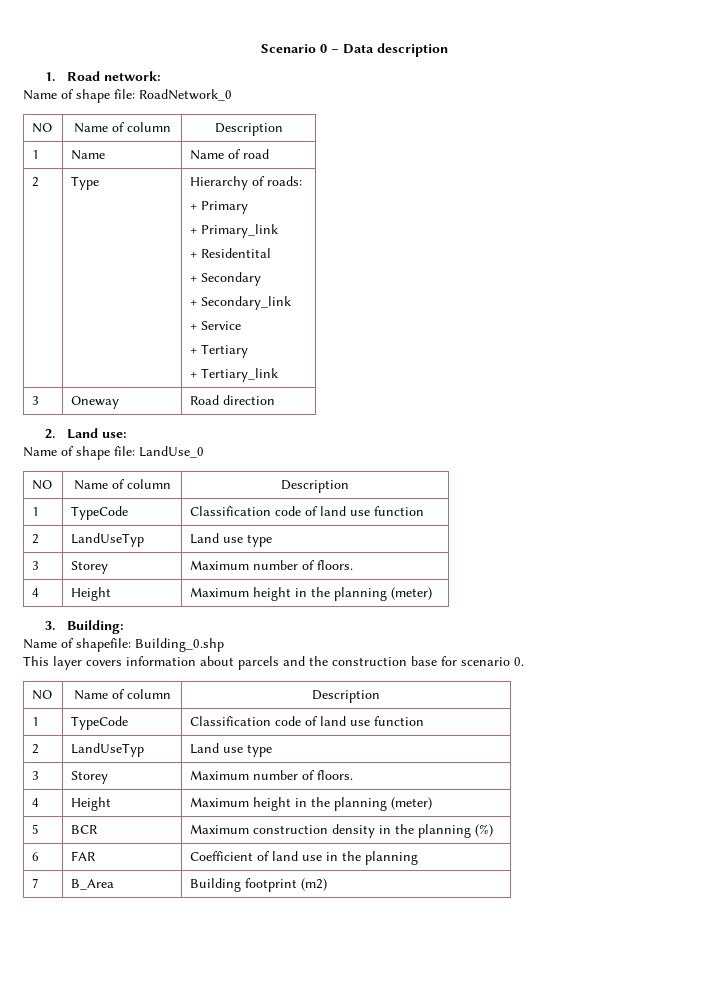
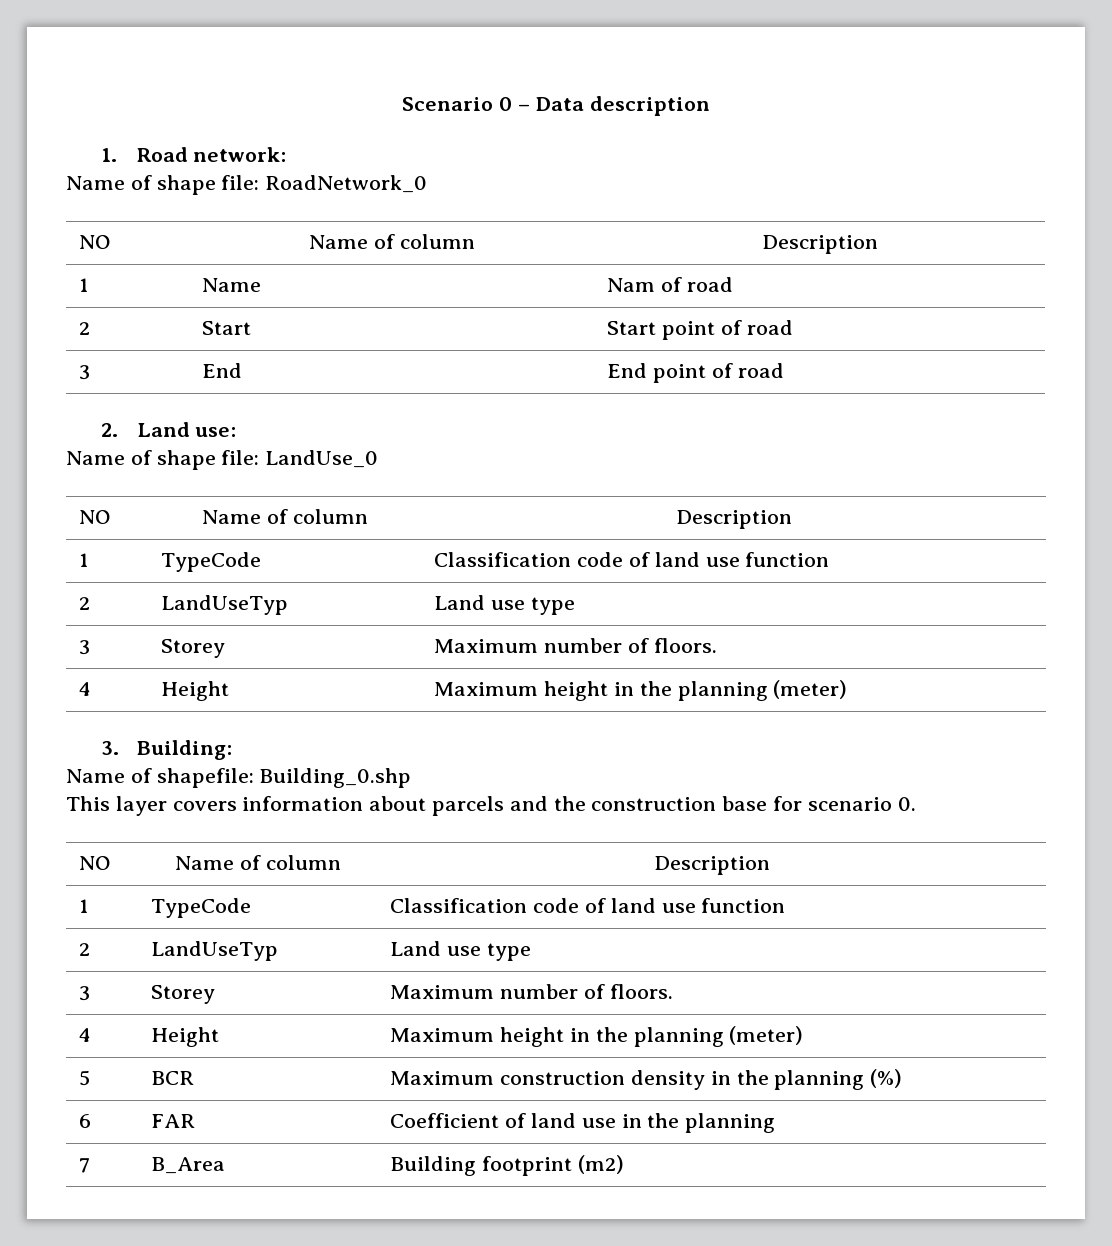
[190,150,225,160] Name -> [607,278,656,292] Nam
[71,176,100,190] [190,176,303,190] [190,201,249,214] [190,224,279,238] [190,248,272,258] [190,272,262,286] [190,296,292,310] [190,321,242,330] [190,344,249,358] [190,368,279,382] [32,396,40,405] [71,396,120,409] [190,395,276,405] Type | Hierarchy of roads: // + Primary // + Primary_link // + Residentital // + Secondary // + Secondary_link // + Service // + Tertiary // + Tertiary_link // 3 | Oneway | Road direction -> [202,321,252,335] [607,320,793,340] [79,365,91,380] [202,363,243,378] [607,363,784,383] Start | Start point of road // 3 | End | End point of road

